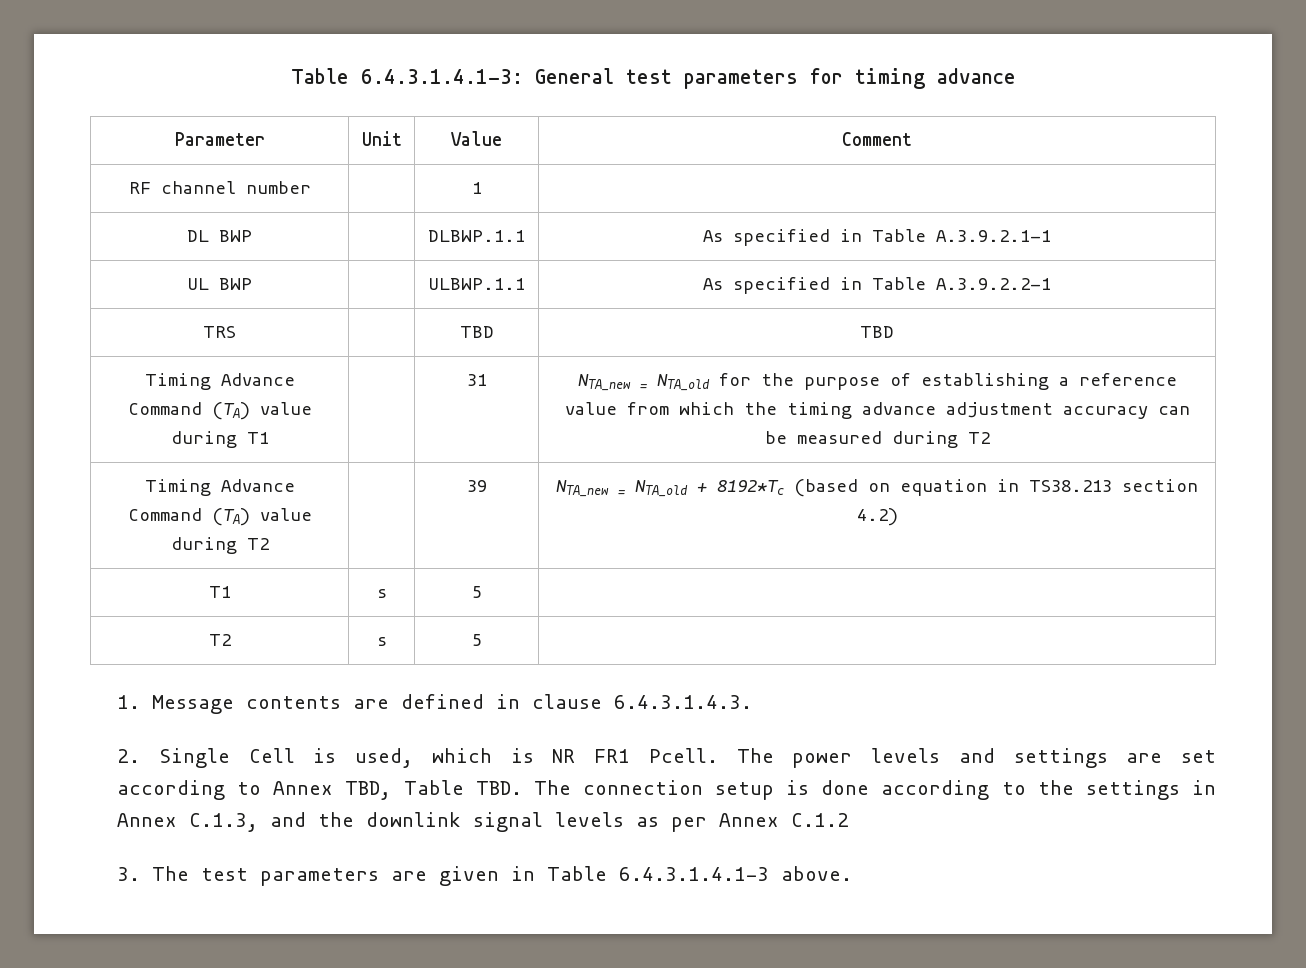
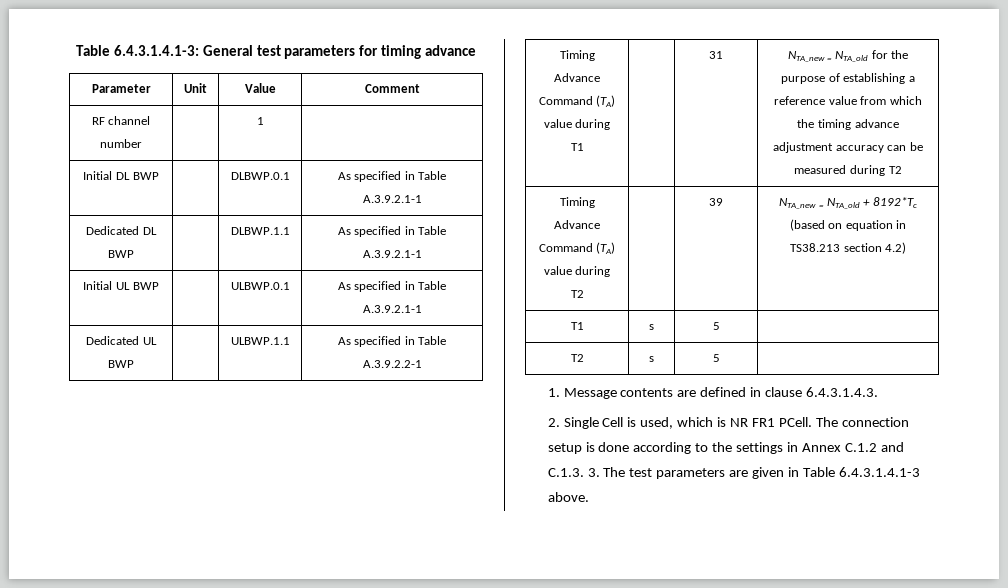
(482, 188) none -> [83,171,159,180] [230,172,290,180] [337,171,447,182] [362,195,422,203] [86,226,140,235] Initial DL BWP | | DLBWP.0.1 | As specified in Table A.3.9.2.1-1 // Dedicated
(1051, 236) none -> [83,281,159,290] [230,282,290,290] [337,281,447,292] [362,305,422,313] [86,336,140,345] Initial UL BWP | | ULBWP.0.1 | As specified in Table A.3.9.2.1-1 // Dedicated
[203,326,236,338] [459,326,494,338] [860,326,894,338] // TRS | | TBD | TBD -> (422, 364) none
[648,748,1216,768] [117,780,522,800] Pcell. The power levels and settings are set according to Annex TBD, Table TBD. -> [778,417,812,427] PCell.
[189,812,850,832] C.1.3, and the downlink signal levels as per Annex C.1.2 // -> [844,442,904,452] [547,468,584,477] C.1.2 and C.1.3.

